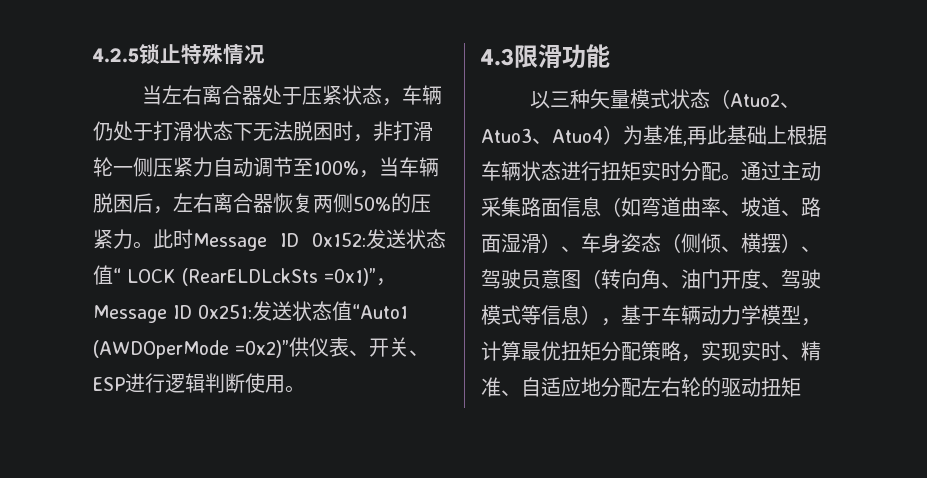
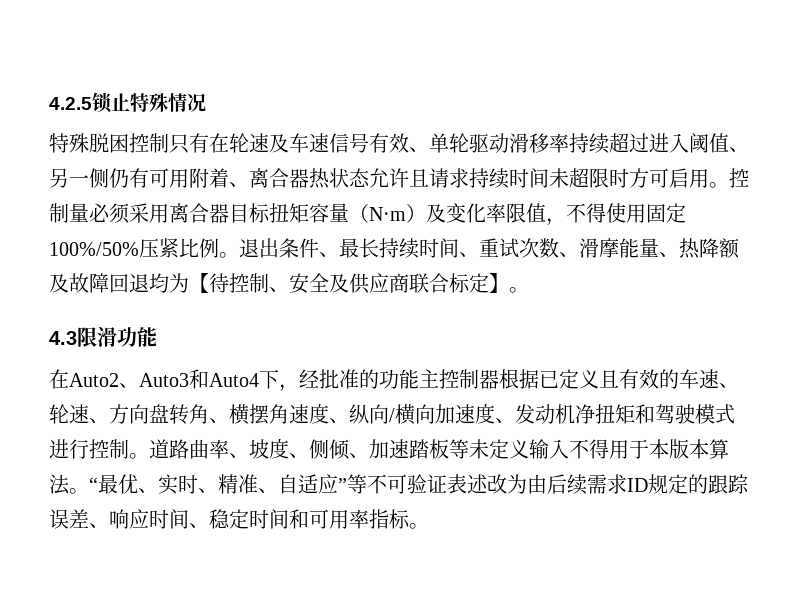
[141,85,442,106] [93,121,433,142] [93,157,439,178] [93,193,431,214] [93,229,446,251] [93,265,396,286] [93,301,408,323] [93,337,429,359] [93,373,305,393] [481,44,610,68] [529,89,800,109] [481,125,827,146] [481,161,821,181] [481,197,821,217] [481,233,821,253] [481,269,821,289] [481,305,821,326] [481,341,741,362] 当左右离合器处于压紧状态，车辆仍处于打滑状态下无法脱困时，非打滑轮一侧压紧力自动调节至100%，当车辆脱困后，左右离合器恢复两侧50%的压紧力。此时Message ID 0x152:发送状态值“ LOCK (RearELDLckSts =0x1)”，Message ID 0x251:发送状态值“Auto1 (AWDOperMode =0x2)”供仪表、开关、ESP进行逻辑判断使用。 // 4.3限滑功能 // 以三种矢量模式状态（Atuo2、Atuo3、Atuo4）为基准,再此基础上根据车辆状态进行扭矩实时分配。通过主动采集路面信息（如弯道曲率、坡道、路面湿滑）、车身姿态（侧倾、横摆）、驾驶员意图（转向角、油门开度、驾驶模式等信息），基于车辆动力学模型，计算最优扭矩分配策略，实现 -> [49,133,749,154] [49,168,749,189] [49,203,686,226] [49,238,740,259] [49,273,529,294] [49,327,157,347] [49,369,739,392] [49,403,735,425] [49,438,729,460] [49,474,158,495] 特殊脱困控制只有在轮速及车速信号有效、单轮驱动滑移率持续超过进入阈值、另一侧仍有可用附着、离合器热状态允许且请求持续时间未超限时方可启用。控制量必须采用离合器目标扭矩容量（N·m）及变化率限值，不得使用固定100%/50%压紧比例。退出条件、最长持续时间、重试次数、滑摩能量、热降额及故障回退均为【待控制、安全及供应商联合标定】。 // 4.3限滑功能 // 在Auto2、Auto3和Auto4下，经批准的功能主控制器根据已定义且有效的车速、轮速、方向盘转角、横摆角速度、纵向/横向加速度、发动机净扭矩和驾驶模式进行控制。道路曲率、坡度、侧倾、加速踏板等未定义输入不得用于本版本算法。“最优、
[581,377,801,397] 地分配左右轮的驱动扭矩 -> [338,474,749,495] [49,509,429,529] ”等不可验证表述改为由后续需求ID规定的跟踪误差、响应时间、稳定时间和可用率指标。

